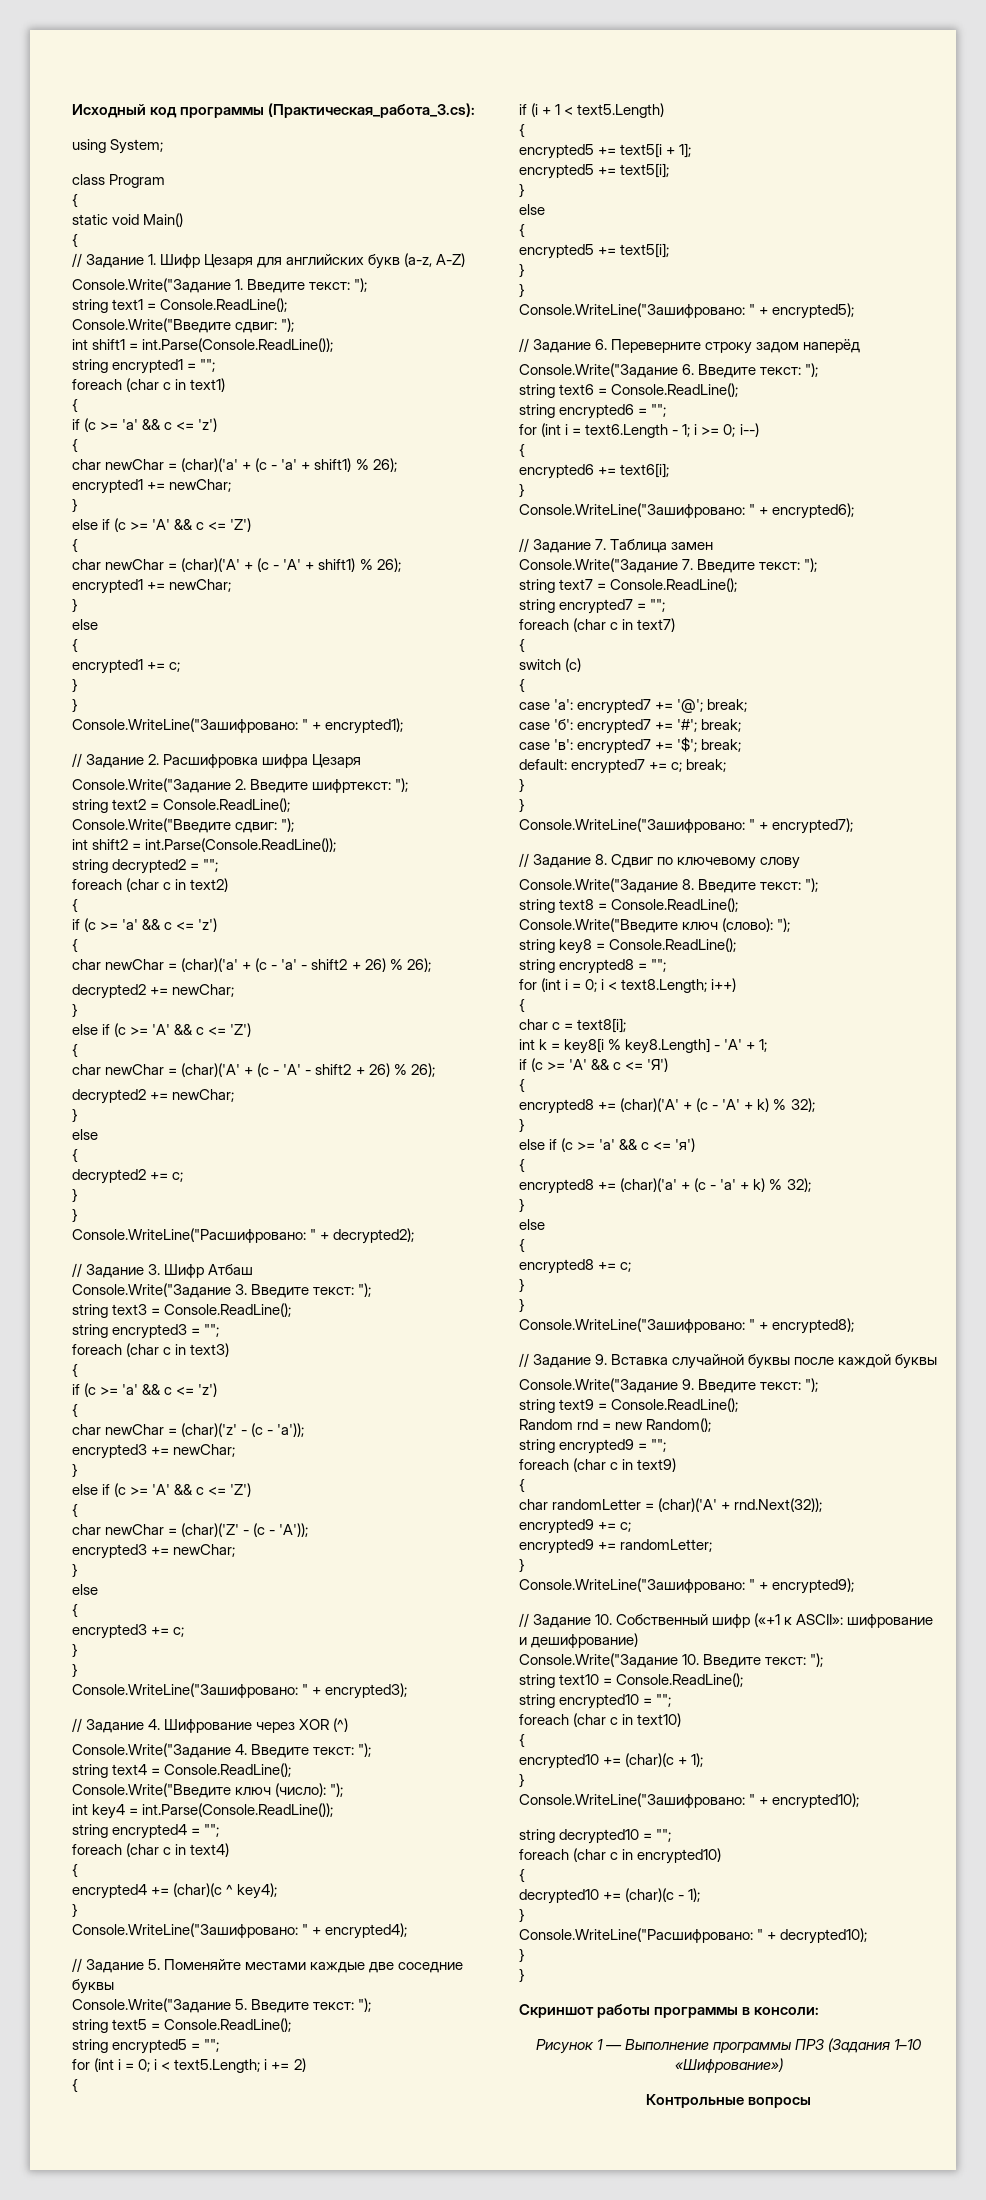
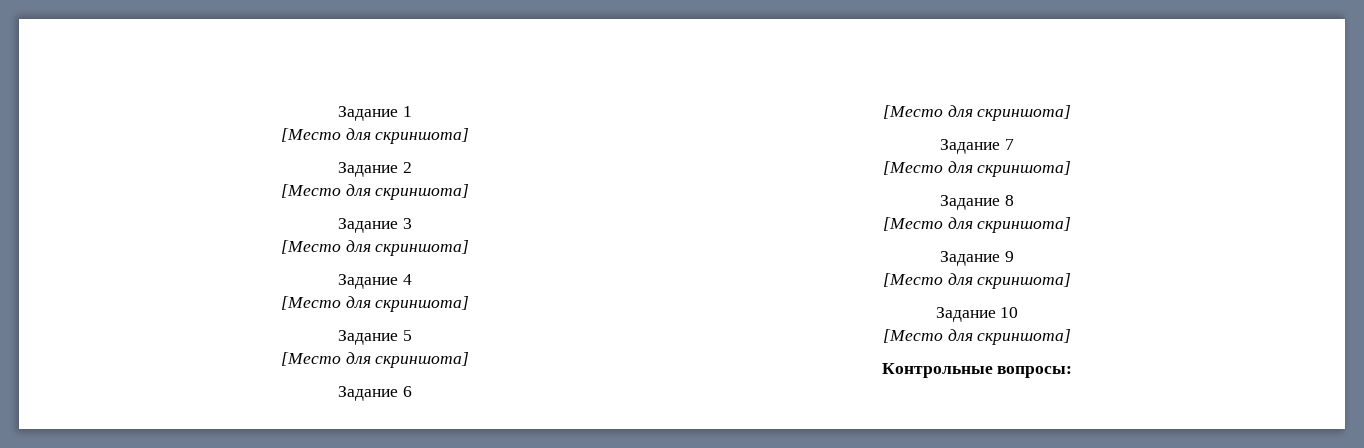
[72,103,476,118] [72,139,164,154] [72,174,166,188] [72,193,78,208] [72,213,184,227] [72,233,78,248] [72,253,466,269] [72,278,368,293] [72,298,288,313] [72,318,295,333] [72,338,334,352] [72,359,216,374] [72,378,226,392] [72,398,78,413] [72,418,218,432] [72,438,78,453] [72,458,397,472] [72,479,232,494] [72,498,78,513] [72,518,252,532] [72,538,78,553] [72,558,401,572] [72,579,232,594] [72,598,78,613] [72,619,98,630] [72,638,78,653] [72,659,181,674] [72,678,78,693] [72,698,78,713] [72,718,404,734] [72,753,362,768] [72,778,409,793] [72,798,291,813] [72,818,295,833] [72,838,337,852] [72,859,219,874] [72,878,229,892] [72,898,78,913] [72,918,218,932] [72,938,78,953] [72,958,431,972] [72,984,235,999] [72,1003,78,1018] [72,1023,252,1037] [72,1043,78,1058] [72,1063,435,1077] [72,1089,235,1104] [72,1108,78,1123] [72,1129,98,1140] [72,1148,78,1163] [72,1169,184,1184] [72,1188,78,1203] [72,1208,78,1223] [72,1228,415,1244] [72,1263,254,1278] [72,1283,372,1298] [72,1303,292,1318] [72,1324,220,1339] [72,1343,230,1357] [72,1363,78,1378] [72,1383,218,1397] [72,1403,78,1418] [72,1423,305,1437] [72,1444,236,1459] [72,1463,78,1478] [72,1483,252,1497] [72,1503,78,1518] [72,1523,309,1537] [72,1544,236,1559] [72,1563,78,1578] [72,1584,98,1595] [72,1603,78,1618] [72,1624,185,1639] [72,1643,78,1658] [72,1663,78,1678] [72,1683,408,1699] [72,1718,349,1733] [72,1743,372,1758] [72,1763,292,1778] [72,1783,344,1798] [72,1803,334,1819] [72,1824,220,1839] [72,1843,230,1857] [72,1863,78,1878] [72,1883,278,1899] [72,1903,78,1918] [72,1923,408,1939] [72,1958,464,1973] [72,1979,114,1994] [72,1998,372,2013] [72,2018,292,2033] [72,2039,220,2054] [72,2058,306,2073] [72,2078,78,2093] [519,103,665,118] [519,123,525,138] [519,143,692,159] [519,163,670,179] [519,183,525,198] [519,204,545,215] [519,223,525,238] [519,243,670,259] [519,263,525,278] [519,283,525,298] [519,303,855,319] [519,338,861,354] [519,363,819,378] [519,383,739,398] [519,404,667,419] [519,423,759,438] [519,443,525,458] [519,463,670,479] [519,483,525,498] [519,503,855,519] [519,538,714,553] [519,558,818,573] [519,578,738,593] [519,599,666,614] [519,618,676,632] [519,638,525,653] [519,658,582,672] [519,678,525,693] [519,699,748,714] [519,719,742,734] [519,737,742,754] [519,759,727,774] [519,778,525,793] [519,798,525,813] [519,818,854,834] [519,853,801,869] [519,878,819,893] [519,898,739,913] [519,918,791,933] [519,938,737,954] [519,959,667,974] [519,978,737,993] [519,998,525,1013] [519,1018,627,1033] [519,1038,768,1054] [519,1058,669,1072] [519,1078,525,1093] [519,1098,815,1114] [519,1118,525,1133] [519,1138,696,1152] [519,1158,525,1173] [519,1178,811,1194] [519,1198,525,1213] [519,1219,545,1230] [519,1238,525,1253] [519,1259,632,1274] [519,1278,525,1293] [519,1298,525,1313] [519,1318,855,1334] [519,1353,938,1369] [519,1378,819,1393] [519,1398,739,1413] [519,1418,712,1432] [519,1439,667,1454] [519,1458,677,1472] [519,1478,525,1493] [519,1498,823,1512] [519,1519,632,1534] [519,1539,713,1554] [519,1558,525,1573] [519,1578,855,1594] [519,1613,934,1628] [519,1633,639,1648] [519,1653,824,1668] [519,1673,744,1688] [519,1694,672,1709] [519,1713,682,1727] [519,1733,525,1748] [519,1753,704,1769] [519,1773,525,1788] [519,1793,860,1809] [519,1829,672,1844] [519,1848,722,1864] [519,1868,525,1883] [519,1888,701,1904] [519,1908,525,1923] [519,1928,868,1944] [519,1948,525,1963] [519,1968,525,1983] [519,2004,820,2018] [535,2038,923,2054] [674,2058,783,2073] Исходный код программы (Практическая_работа_3.cs): // using System; // class Program // { // static void Main() // { // // Задание 1. Шифр Цезаря для английских букв (a-z, A-Z) // Console.Write("Задание 1. Введите текст: "); // string text1 = Console.ReadLine(); // Console.Write("Введите сдвиг: "); // int shift1 = int.Parse(Console.ReadLine()); // string encrypted1 = ""; // foreach (char c in text1) // { // if (c >= 'a' && c <= 'z') // { // char newChar = (char)('a' + (c - 'a' + shift1) % 26); // encrypted1 += newChar; // } // else if (c >= 'A' && c <= 'Z') // { // char newChar = (char)('A' + (c - 'A' + shift1) % 26); // encrypted1 += newChar; // } // else // { // encrypted1 += c; // } // } // Console.WriteLine("Зашифровано: " + encrypted1); // // Задание 2. Расшифровка шифра Цезаря // Console.Write("Задание 2. Введите шифртекст: "); // string text2 = Console.ReadLine(); // Console.Write("Введите сдвиг: "); // int shift2 = int.Parse(Console.ReadLine()); // string decrypted2 = ""; // foreach (char c in text2) // { // if (c >= 'a' && c <= 'z') // { // char newChar = (char)('a' + (c - 'a' - shift2 + 26) % 26); // decrypted2 += newChar; // } // else if (c >= 'A' && c <= 'Z') // { // char newChar = (char)('A' + (c - 'A' - shift2 + 26) % 26); // decrypted2 += newChar; // } // else // { // decrypted2 += c; // } // } // Console.WriteLine("Расшифровано: " + decrypted2); // // Задание 3. Шифр Атбаш // Console.Write("Задание 3. Введите текст: "); // string text3 = Console.ReadLine(); // string encrypted3 = ""; // foreach (char c in text3) // { // if (c >= 'a' && c <= 'z') // { // char newChar = (char)('z' - (c - 'a')); // encrypted3 += newChar; // } // else if (c >= 'A' && c <= 'Z') // { // char newChar = (char)('Z' - (c - 'A')); // encrypted3 += newChar; // } // else // { // encrypted3 += c; // } // } // Console.WriteLine("Зашифровано: " + encrypted3); // // Задание 4. Шифрование через XOR (^) // Console.Write("Задание 4. Введите текст: "); // string text4 = Console.ReadLine(); // Console.Write("Введите ключ (число): "); // int key4 = int.Parse(Console.ReadLine()); // string encrypted4 = ""; // foreach (char c in text4) // { // encrypted4 += (char)(c ^ key4); // } // Console.WriteLine("Зашифровано: " + encrypted4); // // Задание 5. Поменяйте местами каждые две соседние буквы // Console.Write("Задание 5. Введите текст: "); // string text5 = Console.ReadLine(); // string encrypted5 = ""; // for (int i = 0; i < text5.Length; i += 2) // { // if (i + 1 < text5.Length) // { // encrypted5 += text5[i + 1]; // encrypted5 += text5[i]; // } // else // { // encrypted5 += text5[i]; // } // } // Console.WriteLine("Зашифровано: " + encrypted5); // // Задание 6. Переверните строку задом наперёд // Console.Write("Задание 6. Введите текст: "); // string text6 = Console.ReadLine(); // string encrypted6 = ""; // for (int i = text6.Length - 1; i >= 0; i--) // { // encrypted6 += text6[i]; // } // Console.WriteLine("Зашифровано: " + encrypted6); // // Задание 7. Таблица замен // Console.Write("Задание 7. Введите текст: "); // string text7 = Console.ReadLine(); // string encrypted7 = ""; // foreach (char c in text7) // { // switch (c) // { // case 'а': encrypted7 += '@'; break; // case 'б': encrypted7 += '#'; break; // case 'в': encrypted7 += '$'; break; // default: encrypted7 += c; break; // } // } // Console.WriteLine("Зашифровано: " + encrypted7); // // Задание 8. Сдвиг по ключевому слову // Console.Write("Задание 8. Введите текст: "); // string text8 = Console.ReadLine(); // Console.Write("Введите ключ (слово): "); // string key8 = Console.ReadLine(); // string encrypted8 = ""; // for (int i = 0; i < text8.Length; i++) // { // char c = text8[i]; // int k = key8[i % key8.Length] - 'А' + 1; // if (c >= 'А' && c <= 'Я') // { // encrypted8 += (char)('А' + (c - 'А' + k) % 32); // } // else if (c >= 'а' && c <= 'я') // { // encrypted8 += (char)('а' + (c - 'а' + k) % 32); // } // else // { // encrypted8 += c; // } // } // Console.WriteLine("Зашифровано: " + encrypted8); // // Задание 9. Вставка случайной буквы после каждой буквы // Console.Write("Задание 9. Введите текст: "); // string text9 = Console.ReadLine(); // Random rnd = new Random(); // string encrypted9 = ""; // foreach (char c in text9) // { // char randomLetter = (char)('А' + rnd.Next(32)); // encrypted9 += c; // encrypted9 += randomLetter; // } // Console.WriteLine("Зашифровано: " + encrypted9); // // Задание 10. Собственный шифр («+1 к ASCII»: шифрование и дешифрование) // Console.Write("Задание 10. Введите текст: "); // string text10 = Console.ReadLine(); // string encrypted10 = ""; // foreach (char c in text10) // { // encrypted10 += (char)(c + 1); // } // Console.WriteLine("Зашифровано: " + encrypted10); // string decrypted10 = ""; // foreach (char c in encrypted10) // { // decrypted10 += (char)(c - 1); // } // Console.WriteLine("Расшифровано: " + decrypted10); // } // } // Скриншот работы программы в консоли: // Рисунок 1 — Выполнение программы ПР3 (Задания 1–10 «Шифрование») -> [338,106,412,121] [280,128,470,144] [338,162,412,177] [280,184,470,200] [338,218,412,233] [280,240,470,256] [338,274,412,289] [280,296,470,312] [338,330,412,345] [280,352,470,368] [338,386,412,401] [882,105,1072,121] [940,139,1014,154] [882,161,1072,177] [940,195,1014,210] [882,217,1072,233] [940,251,1014,266] [882,273,1072,289] [935,307,1019,322] [882,329,1072,345] Задание 1 // [Место для скриншота] // Задание 2 // [Место для скриншота] // Задание 3 // [Место для скриншота] // Задание 4 // [Место для скриншота] // Задание 5 // [Место для скриншота] // Задание 6 // [Место для скриншота] // Задание 7 // [Место для скриншота] // Задание 8 // [Место для скриншота] // Задание 9 // [Место для скриншота] // Задание 10 // [Место для скриншота]
[748,2097,812,2108] вопросы -> [997,366,1073,378] вопросы:

